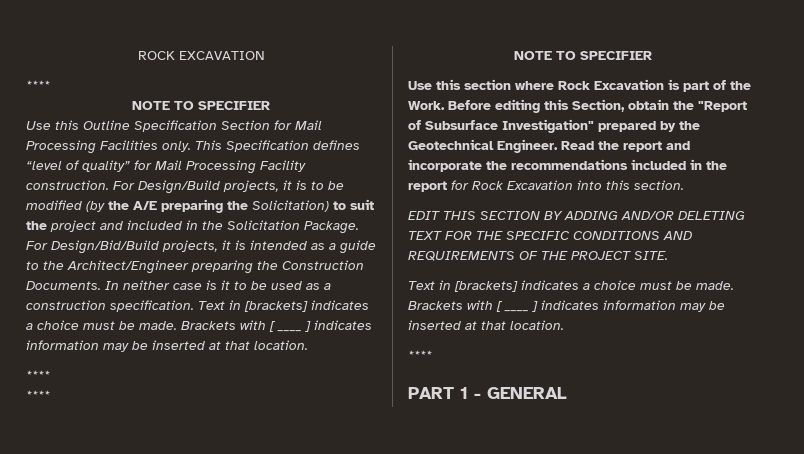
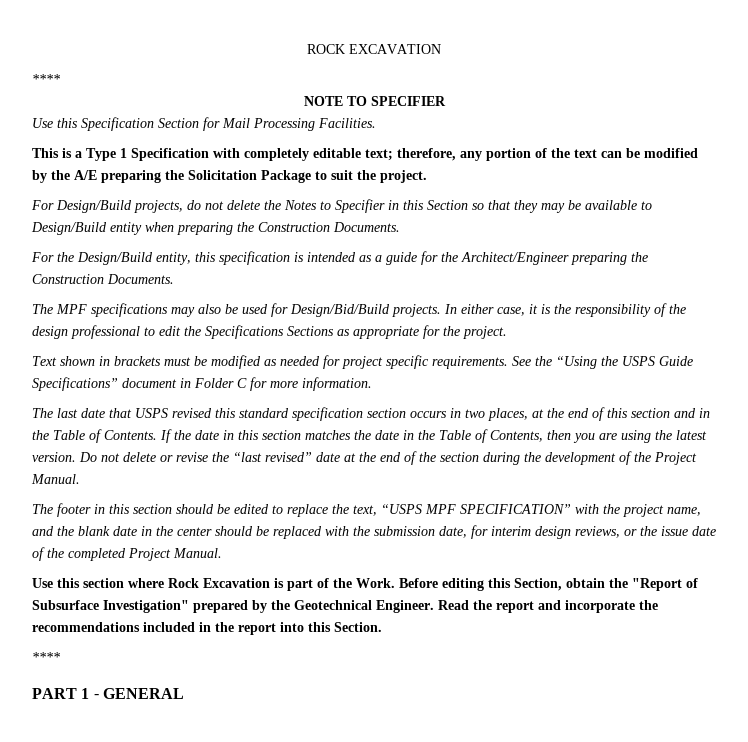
[83,120,130,130] Outline -> (78, 123) none
[100,140,360,152] [26,160,306,174] [26,180,344,194] [26,200,105,212] Facilities only. This Specification defines “level of quality” for Mail Processing Facility construction. For Design/Build projects, it is to be modified (by -> [318,118,376,128] [32,148,698,161] [32,170,47,183] Facilities. // This is a Type 1 Specification with completely editable text; therefore, any portion of the text can be modified by
[252,200,329,212] Solicitation) -> [188,170,311,183] Solicitation Package
[50,220,359,234] [26,240,231,254] project and included in the Solicitation Package. For Design/Bid/Build projects, it -> [380,170,427,183] [31,199,652,213] [31,222,400,235] [31,251,290,265] project. // For Design/Build projects, do not delete the Notes to Specifier in this Section so that they may be available to Design/Build entity when preparing the Construction Documents. // For the Design/Build entity, this specification
[26,261,39,270] to -> [421,251,438,265] for
[105,280,331,290] [26,300,369,312] [26,320,372,332] [26,340,308,352] [26,370,50,380] [26,390,50,400] [514,51,652,60] In neither case is it to be used as a construction specification. Text in [brackets] indicates a choice must be made. Brackets with [ ____ ] indicates information may be inserted at that location. // **** // **** // NOTE TO SPECIFIER -> [32,303,686,317] [32,325,507,339] [32,355,693,369] [32,377,372,391] [32,407,710,421] [32,429,707,443] [32,451,697,465] [31,474,80,484] [32,503,701,517] [32,525,716,539] [32,547,222,561] // The MPF specifications may also be used for Design/Bid/Build projects. In either case, it is the responsibility of the design professional to edit the Specifications Sections as appropriate for the project. // Text shown in brackets must be modified as needed for project specific requirements. See the “Using the USPS Guide Specifications” document in Folder C for more information. // The last date that USPS revised this standard specification section occurs in two places, at the end of this section and in the Table of Contents. If the date in this section matches the date in the Table of Contents, then you are using the latest version. Do not delete or revise the “last revised” date at the end of the section during the development of the Project Manual. // The footer in this section should be edited to replace the text, “USPS MPF SPECIFICATION” with the project name, and the blank date in the center should be replaced with the submission date, for interim design reviews, or the issue date of the completed Project Manual.
[451,180,684,190] [408,211,745,220] [408,231,693,240] [408,251,668,261] [408,280,734,292] [408,300,725,312] [408,320,564,330] for Rock Excavation into this section. // EDIT THIS SECTION BY ADDING AND/OR DELETING TEXT FOR THE SPECIFIC CONDITIONS AND REQUIREMENTS OF THE PROJECT SITE. // Text in [brackets] indicates a choice must be made. Brackets with [ ____ ] indicates information may be inserted at that location. -> [280,622,382,632] into this Section.

